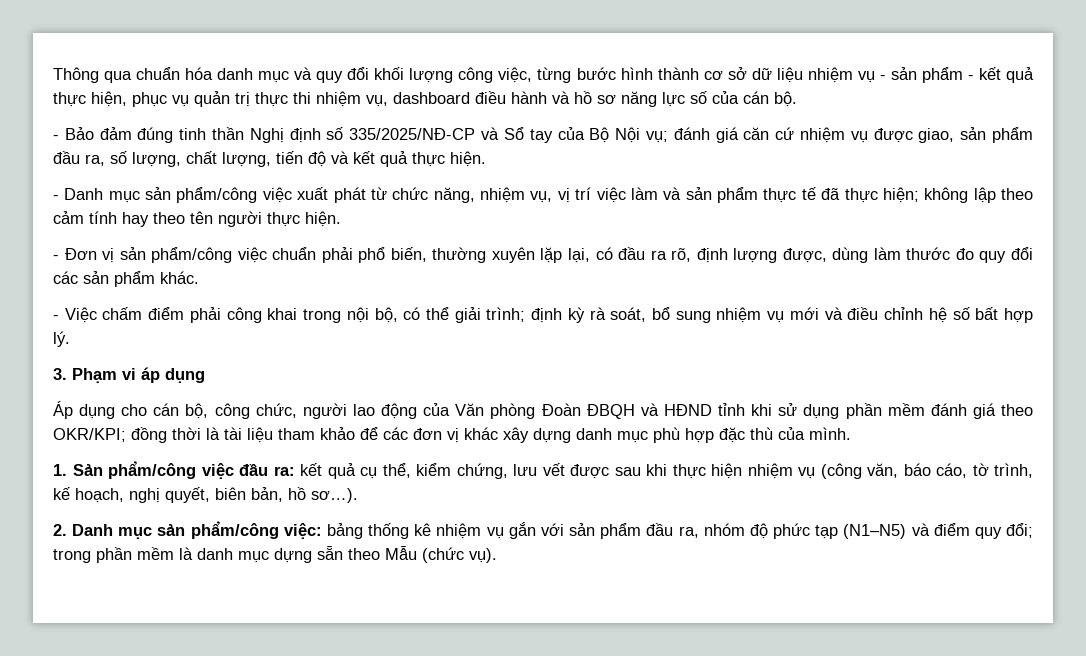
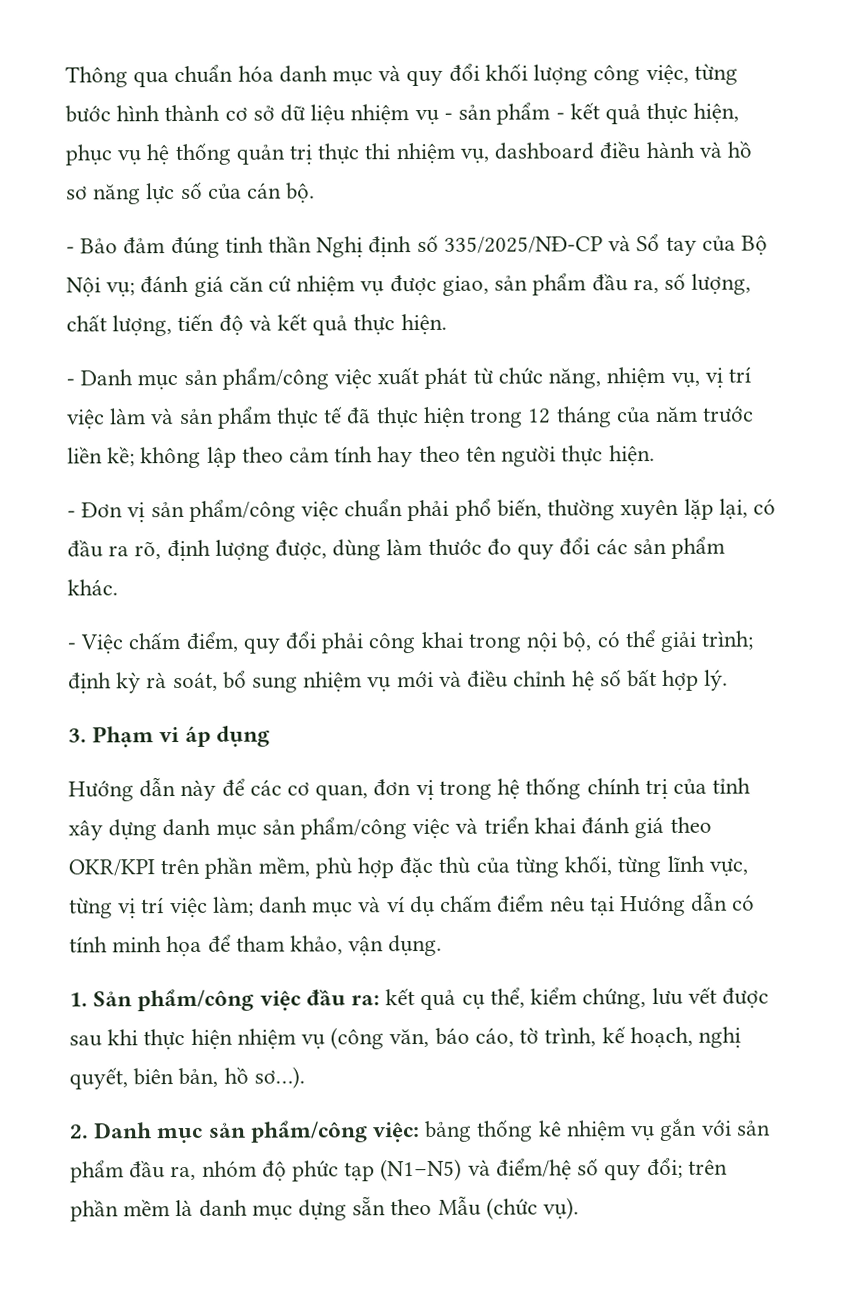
(189, 101) none -> [146,142,231,166] hệ thống
[882,187,919,203] hiện; -> [422,405,755,428] [67,446,136,467] hiện trong 12 tháng của năm trước liền kề;
[148,307,185,320] điểm -> [185,631,317,654] điểm, quy đổi
[53,401,1033,419] [53,427,648,443] Áp dụng cho cán bộ, công chức, người lao động của Văn phòng Đoàn ĐBQH và HĐND tỉnh khi sử dụng phần mềm đánh giá theo OKR/KPI; đồng thời là tài liệu tham khảo để các đơn vị khác xây dựng danh mục -> [68,777,752,802] [68,816,712,841] [68,856,310,879] Hướng dẫn này để các cơ quan, đơn vị trong hệ thống chính trị của tỉnh xây dựng danh mục sản phẩm/công việc và triển khai đánh giá theo OKR/KPI trên phần mềm,
[809,427,851,440] mình. -> [514,855,748,878] [69,891,756,919] [69,934,443,958] từng khối, từng lĩnh vực, từng vị trí việc làm; danh mục và ví dụ chấm điểm nêu tại Hướng dẫn có tính minh họa để tham khảo, vận dụng.
[933,523,970,536] điểm -> [495,1158,600,1181] điểm/hệ số
[53,549,91,563] trong -> [687,1158,728,1175] trên

